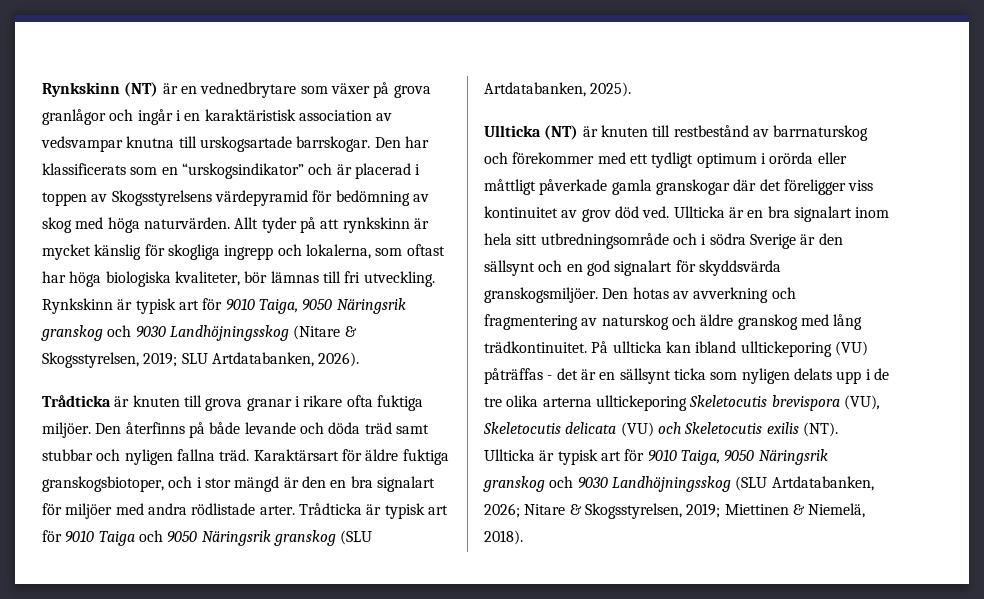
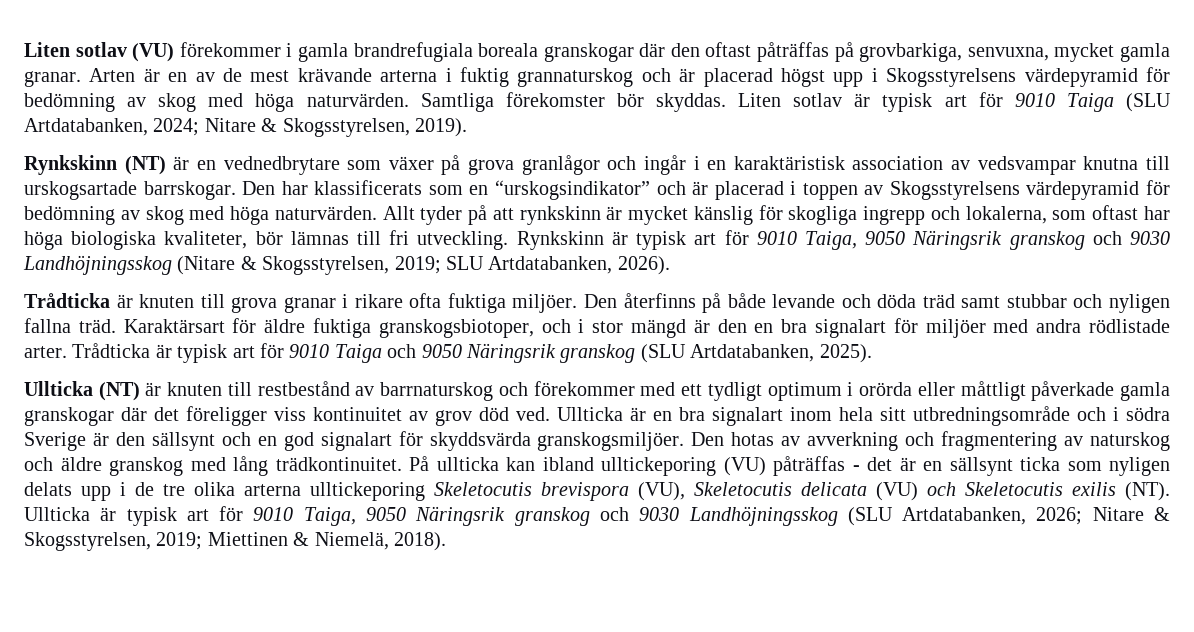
(42, 89) none -> [24,42,1170,62] [24,67,1170,87] [24,92,1171,112] [24,118,467,137] Liten sotlav (VU) förekommer i gamla brandrefugiala boreala granskogar där den oftast påträffas på grovbarkiga, senvuxna, mycket gamla granar. Arten är en av de mest krävande arterna i fuktig grannaturskog och är placerad högst upp i Skogsstyrelsens värdepyramid för bedömning av skog med höga naturvärden. Samtliga förekomster bör skyddas. Liten sotlav är typisk art för 9010 Taiga (SLU Artdatabanken, 2024; Nitare & Skogsstyrelsen, 2019). //

